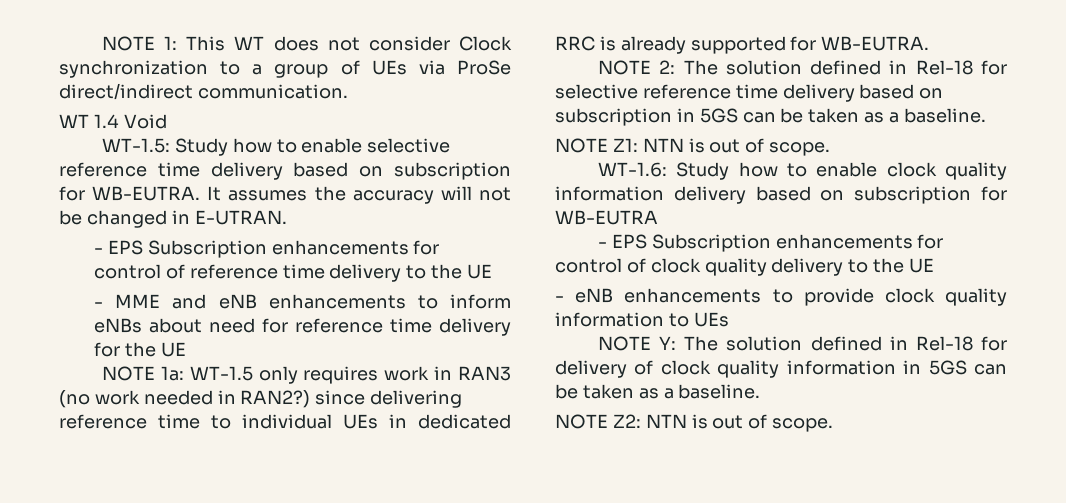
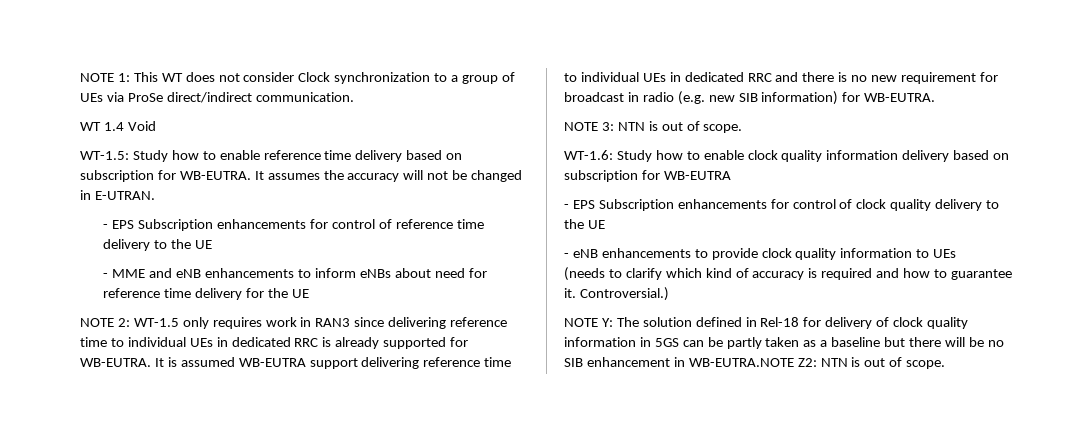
[367,138,451,153] selective -> (260, 155) none
[160,366,184,381] 1a: -> [117,318,130,327] 2:
[59,390,311,408] (no work needed in RAN2?) -> (351, 322) none
[597,60,1007,75] [555,84,944,102] [555,108,986,126] [555,138,638,153] // NOTE 2: The solution defined in Rel-18 for selective reference time delivery based on subscription in 5GS can be taken as a baseline. // NOTE Z1: -> [154,357,512,369] [564,72,998,84] [564,91,936,105] [564,122,614,131] It is assumed WB-EUTRA support delivering reference time to individual UEs in dedicated RRC and there is no new requirement for broadcast in radio (e.g. new SIB information) for WB-EUTRA. // NOTE 3:
(729, 319) none -> [564,267,1012,281] [564,287,669,301] // (needs to clarify which kind of accuracy is required and how to guarantee it. Controversial.)
[582,384,761,399] [555,414,608,429] taken as a baseline. // NOTE -> [726,337,1004,349] [564,357,794,367] partly taken as a baseline but there will be no SIB enhancement in WB-EUTRA.NOTE

